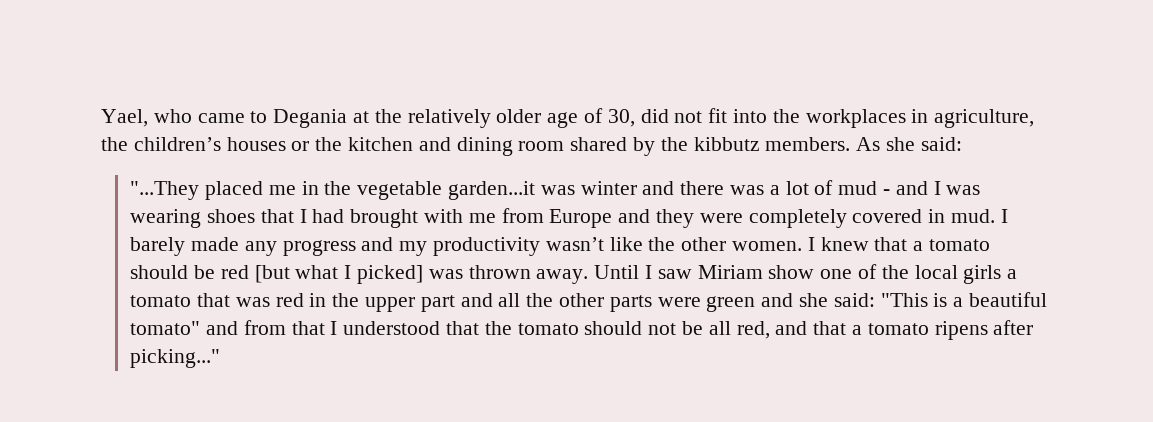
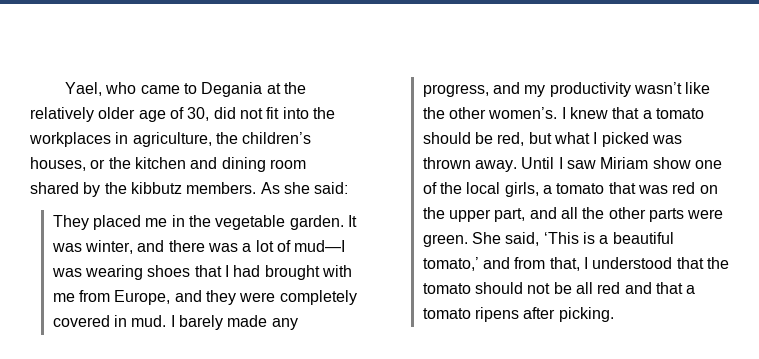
[226,137,286,151] houses -> [30,157,86,171] houses,
[130,181,200,200] "...They -> [52,215,89,230] They
[447,181,637,200] garden...it was winter -> [289,215,357,230] [51,240,133,254] garden. It was winter,
[838,181,941,195] mud - and I -> [294,240,346,252] mud—I
[549,209,613,228] Europe -> [114,290,171,305] Europe,
[282,240,356,256] progress -> [422,84,489,97] progress,
[731,241,802,251] women. -> [488,107,558,119] women’s.
[220,265,290,283] red [but -> [497,132,552,146] red, but
[356,265,423,284] picked] -> [601,132,649,147] picked
[963,265,1002,284] girls -> [504,182,539,197] girls,
[309,293,327,307] in -> [699,185,718,194] on
[420,295,455,312] part -> [494,208,526,222] part,
[706,293,928,312] green and she said: "This -> [422,232,579,247] green. She said, ‘This
[130,321,201,335] tomato" -> [422,257,479,271] tomato,’
[291,321,325,335] that -> [549,257,580,271] that,
[736,321,770,339] red, -> [597,282,621,294] red
[130,349,221,368] picking..." -> [558,307,614,322] picking.

